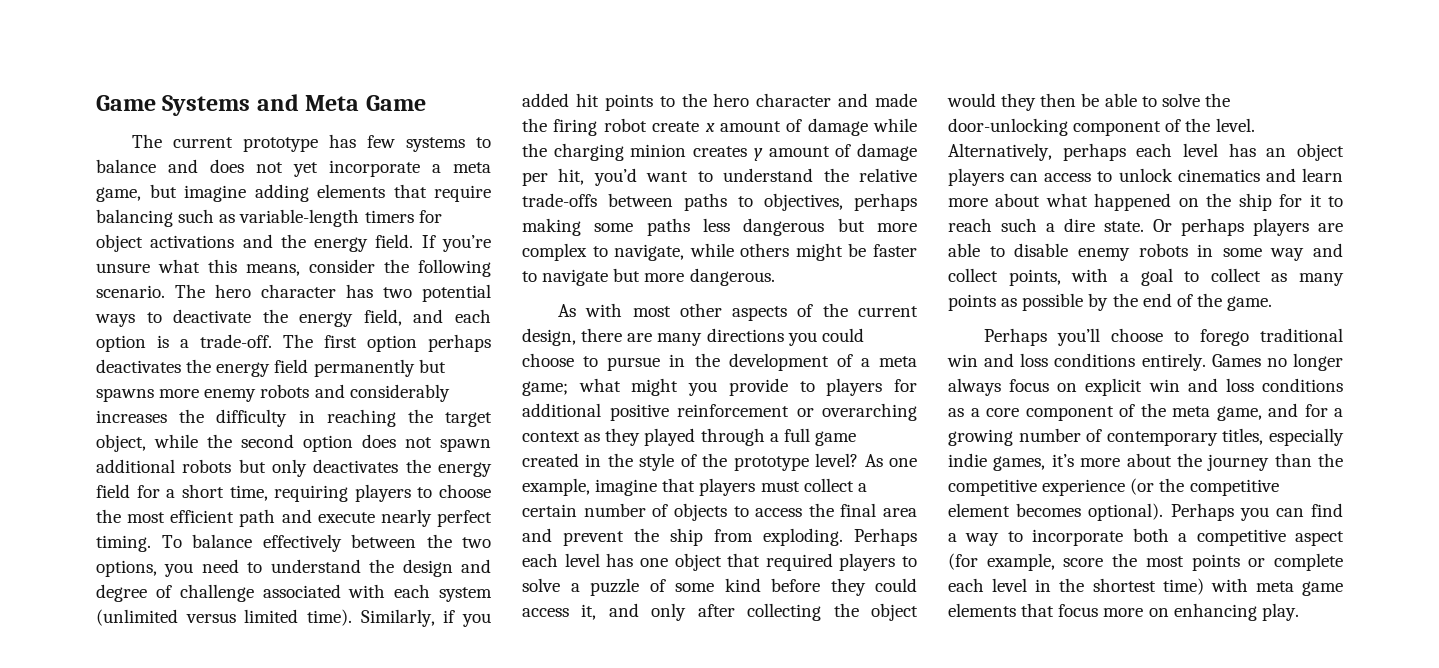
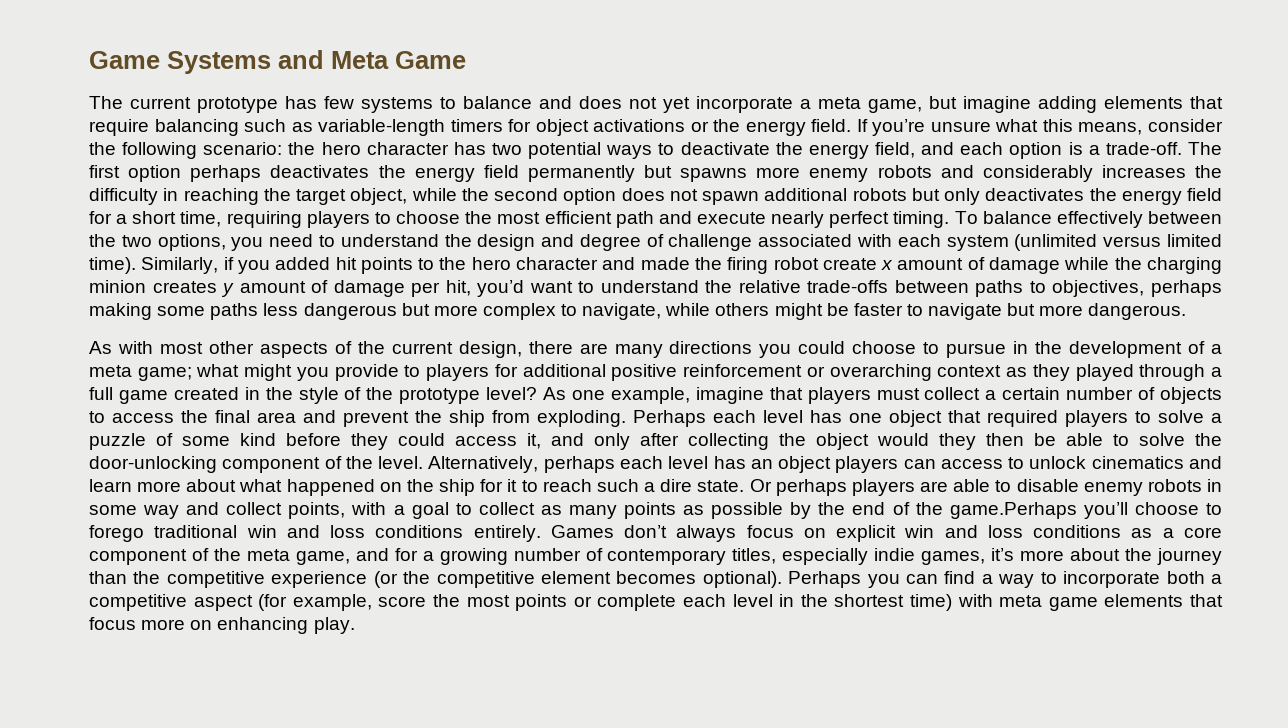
[242,234,273,248] and -> [690,121,709,132] or
[96,284,205,298] scenario. The -> [203,142,316,155] scenario: the
[1227,296,1273,311] [984,328,1048,346] game. // Perhaps -> [949,502,1077,519] game.Perhaps
[1266,353,1343,371] no longer -> [624,525,668,538] don’t

